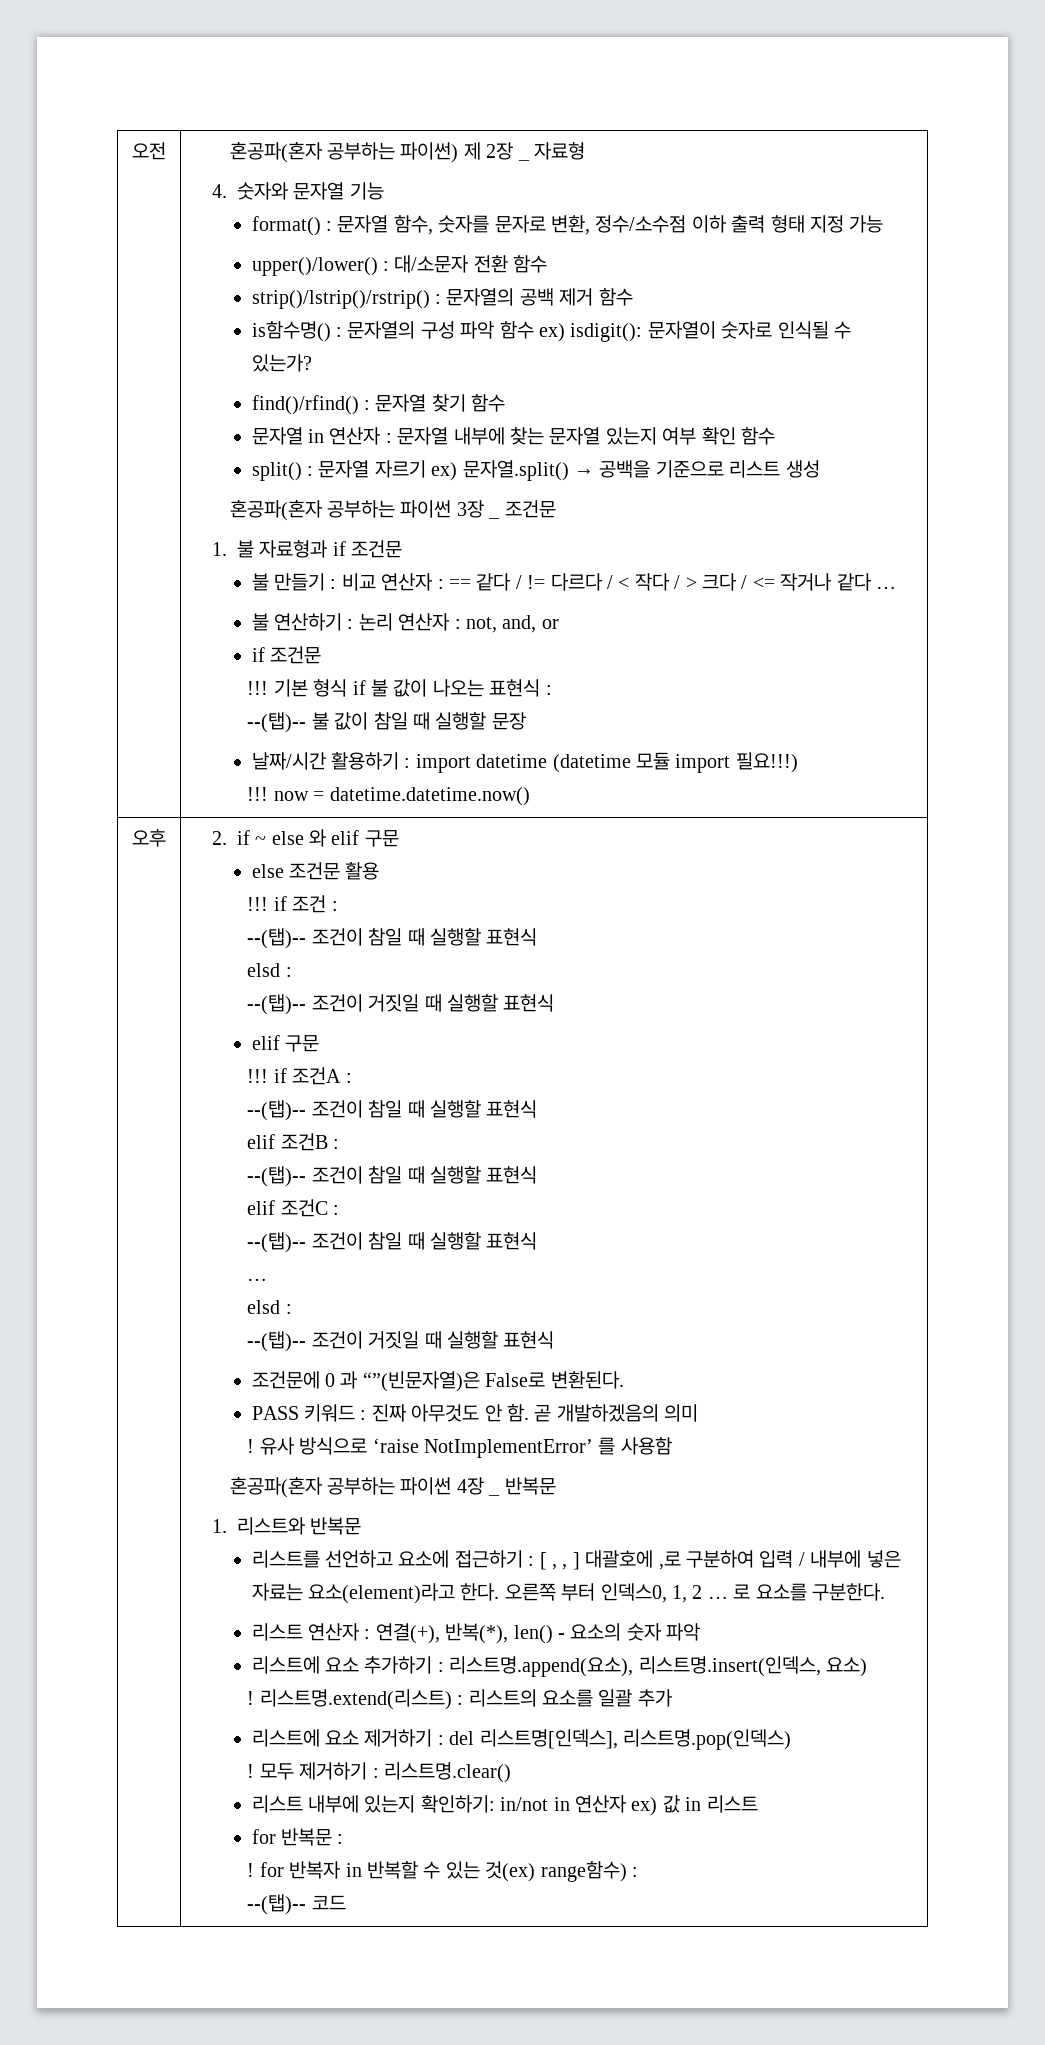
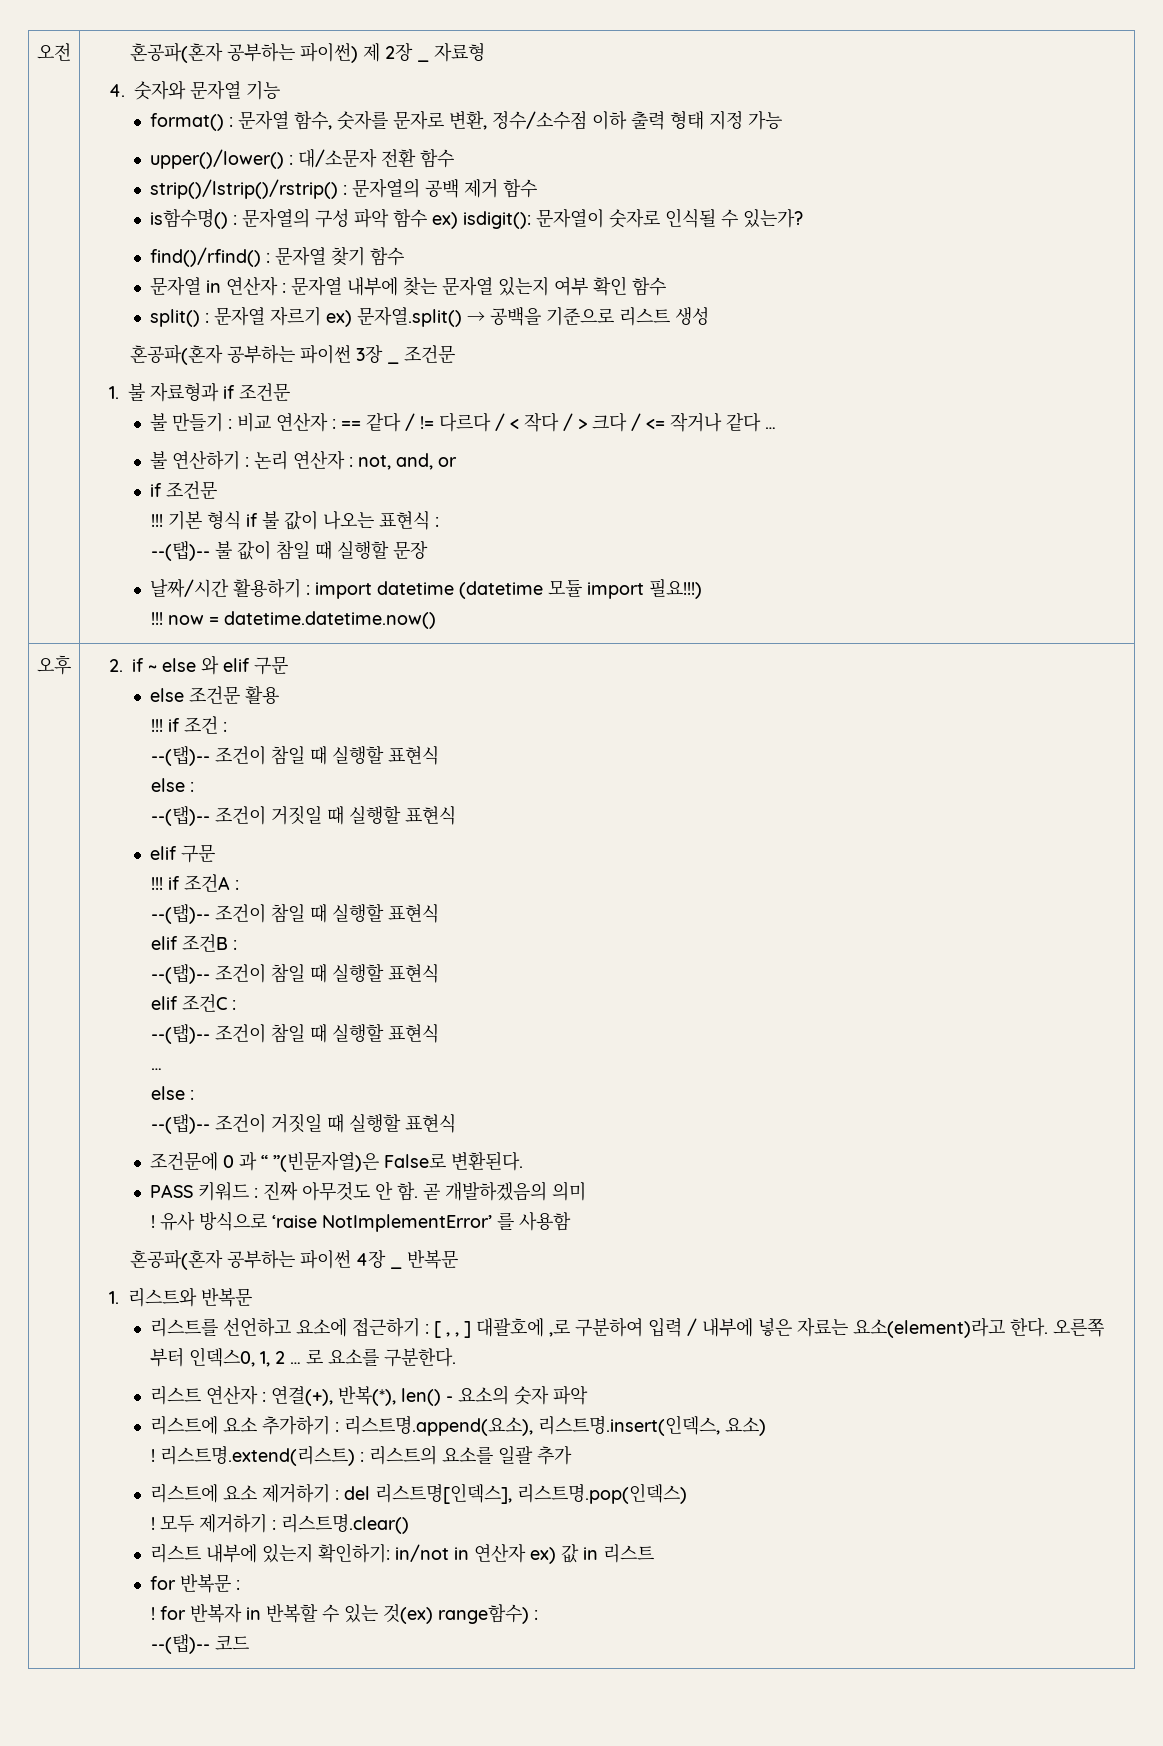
[247,963,281,977] elsd -> [151,778,186,792] else
[247,1300,281,1314] elsd -> [151,1086,186,1100] else
[362,1371,480,1392] “”(빈문자열)은 -> [260,1151,379,1172] “ ”(빈문자열)은

